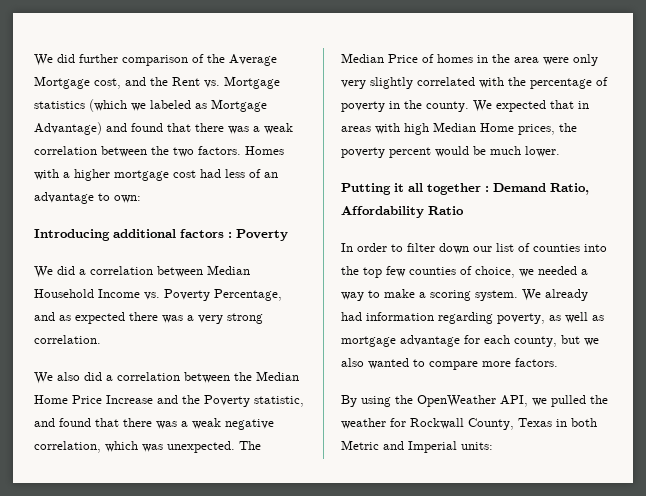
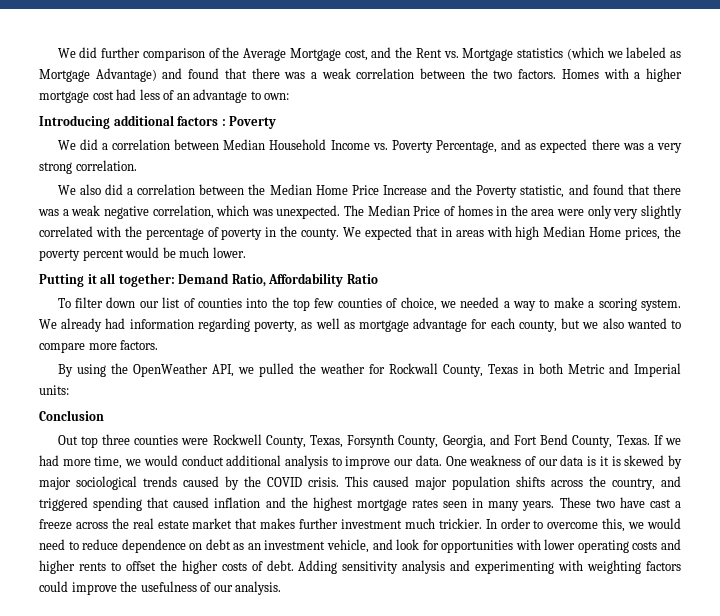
[427,183,489,195] together : -> [118,273,175,287] together:
[341,243,403,252] In order to -> [57,298,71,308] To
(493, 446) none -> [39,410,104,421] [57,434,682,448] [39,455,682,469] [39,476,681,490] [39,497,681,511] [39,518,682,532] [39,539,681,553] [39,560,681,574] [39,581,282,595] // Conclusion // Out top three counties were Rockwell County, Texas, Forsynth County, Georgia, and Fort Bend County, Texas. If we had more time, we would conduct additional analysis to improve our data. One weakness of our data is it is skewed by major sociological trends caused by the COVID crisis. This caused major population shifts across the country, and triggered spending that caused inflation and the highest mortgage rates seen in many years. These two have cast a freeze across the real estate market that makes further investment much trickier. In order to overcome this, we would need to reduce dependence on debt as an investment vehicle, and look for opportunities with lower operating costs and higher rents to offset the higher costs of debt. Adding sensitivity analysis and experimenting with weighting factors could improve the usefulness of our analysis.

